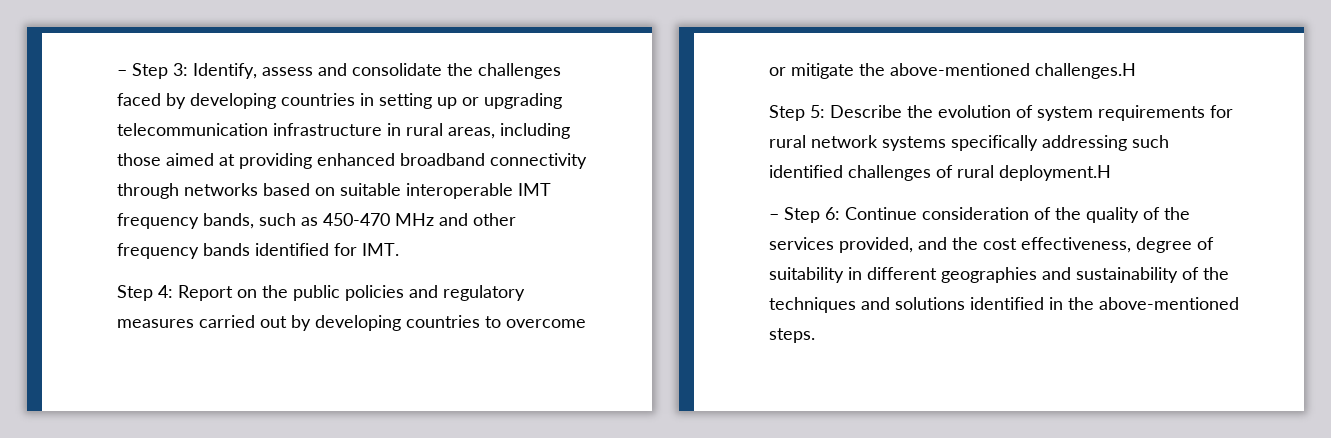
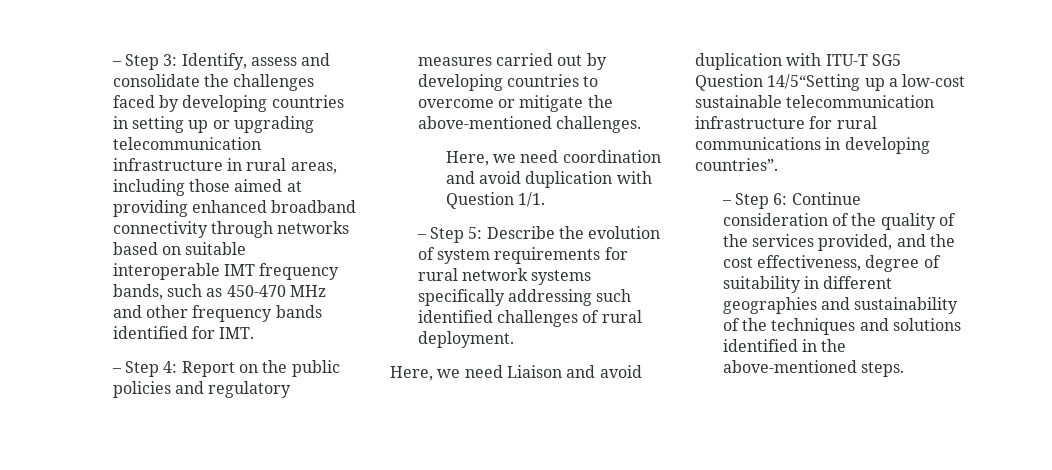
(400, 249) none -> [111,368,122,373] –
[1035,63,1137,79] challenges.H // -> [556,116,642,133] [445,150,661,166] [445,171,652,188] [445,192,545,209] [416,234,427,239] challenges. // Here, we need coordination and avoid duplication with Question 1/1. // –
[999,165,1112,181] deployment.H -> [417,331,514,348] [390,365,642,381] [695,53,901,70] [695,74,966,91] [695,95,935,108] [695,116,877,129] [695,137,930,154] [695,158,778,171] deployment. // Here, we need Liaison and avoid duplication with ITU-T SG5 Question 14/5“Setting up a low-cost sustainable telecommunication infrastructure for rural communications in developing countries”.

